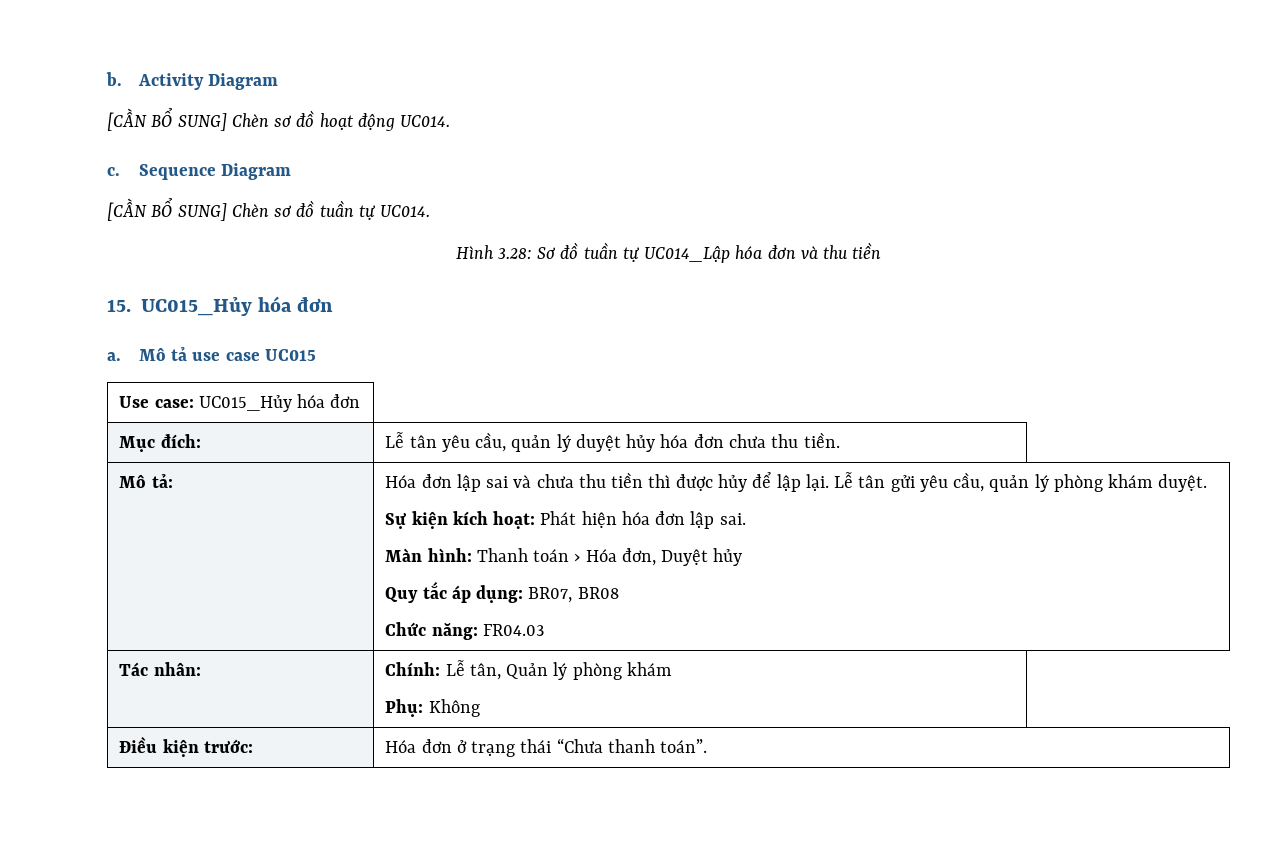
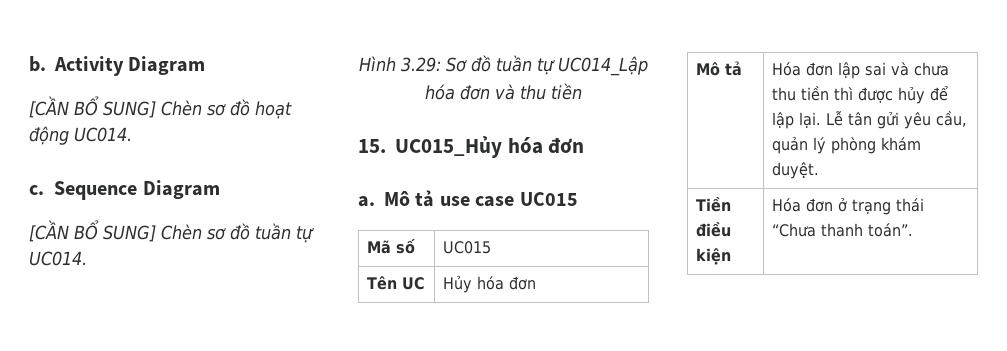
[497,248,532,259] 3.28: -> [401,57,441,72] 3.29:
[119,394,361,412] [119,434,201,452] [385,432,840,452] [119,474,173,488] Use case: UC015_Hủy hóa đơn // Mục đích: | Lễ tân yêu cầu, quản lý duyệt hủy hóa đơn chưa thu tiền. // Mô tả: -> [366,239,415,254] [442,241,491,254] [366,276,425,290] [442,276,536,293] [695,61,742,76] Mã số | UC015 // Tên UC | Hủy hóa đơn // Mô tả
[385,511,746,529] [385,548,743,566] [385,581,619,603] [385,622,544,640] [119,662,201,676] [385,660,672,680] [385,699,480,717] [119,737,253,757] // Sự kiện kích hoạt: Phát hiện hóa đơn lập sai. // Màn hình: Thanh toán › Hóa đơn, Duyệt hủy // Quy tắc áp dụng: BR07, BR08 // Chức năng: FR04.03 // Tác nhân: | Chính: Lễ tân, Quản lý phòng khám // Phụ: Không // Điều kiện trước: -> [695,197,731,212] [695,222,731,237] [695,248,731,265] // Tiền điều kiện

